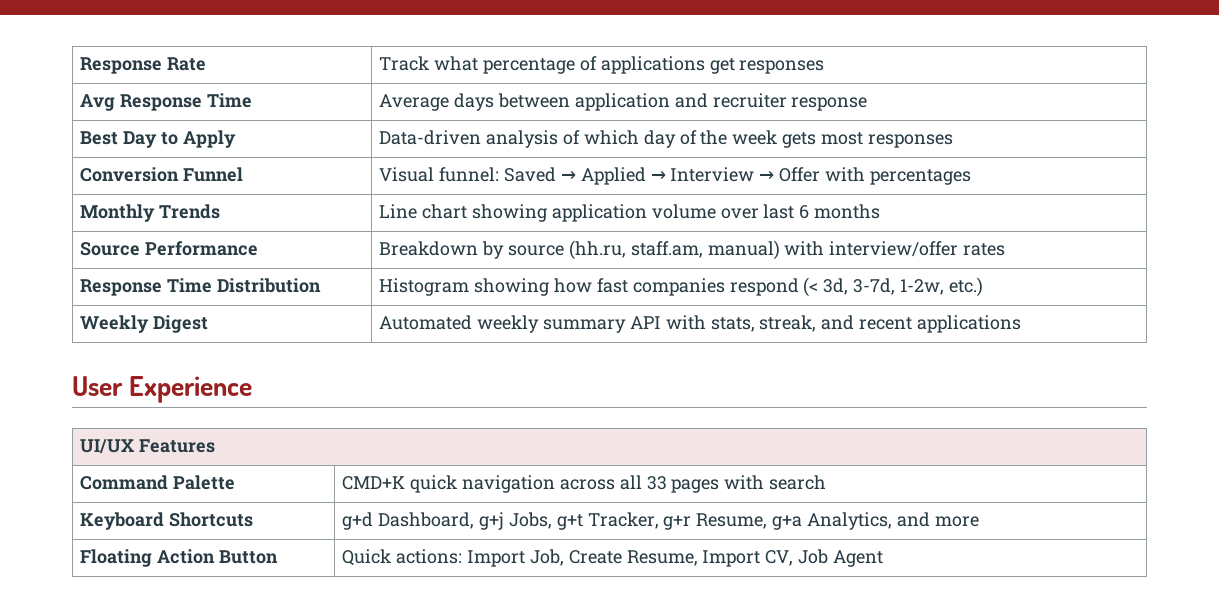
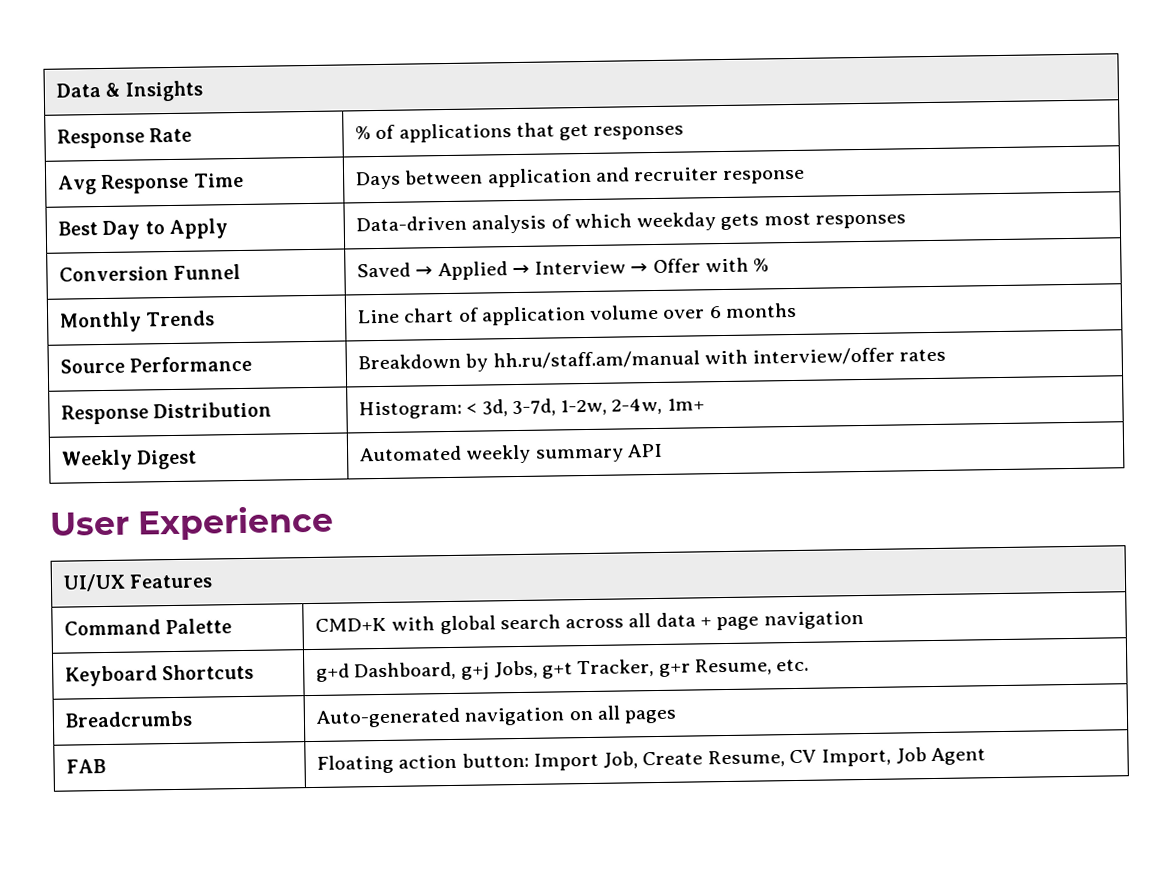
(80, 65) none -> [56,80,203,102] Data & Insights //
[379,56,575,74] Track what percentage -> [355,126,372,140] %
(705, 65) none -> [515,122,555,137] that
[379,93,495,111] Average days -> [356,171,402,190] Days
[643,130,778,148] day of the week -> [636,212,717,232] weekday
[379,167,500,182] Visual funnel: -> (242, 271) none
[869,169,971,185] percentages -> [753,258,770,272] %
[471,204,547,222] showing -> [457,307,479,322] of
[763,204,795,219] last -> (706, 314) none
[507,240,780,260] source (hh.ru, staff.am, manual) -> [492,350,700,370] hh.ru/staff.am/manual
[167,278,213,293] Time -> (150, 414) none
[379,277,819,297] Histogram showing how fast companies respond (< -> [359,400,478,420] Histogram: <
[948,277,983,297] etc.) -> [611,397,705,415] 2-4w, 1m+
[665,315,1021,333] with stats, streak, and recent applications -> (663, 450) none
[410,475,827,493] quick navigation across all 33 pages with search -> [391,611,864,635] with global search across all data + page navigation
[772,512,979,530] [80,549,278,567] [342,549,463,566] g+a Analytics, and more // Floating Action Button | Quick actions: -> [776,658,810,672] [65,710,194,728] [316,705,678,728] [66,758,107,774] [317,752,529,774] etc. // Breadcrumbs | Auto-generated navigation on all pages // FAB | Floating action button:
[702,550,794,567] Import CV, -> [788,748,892,767] CV Import,

